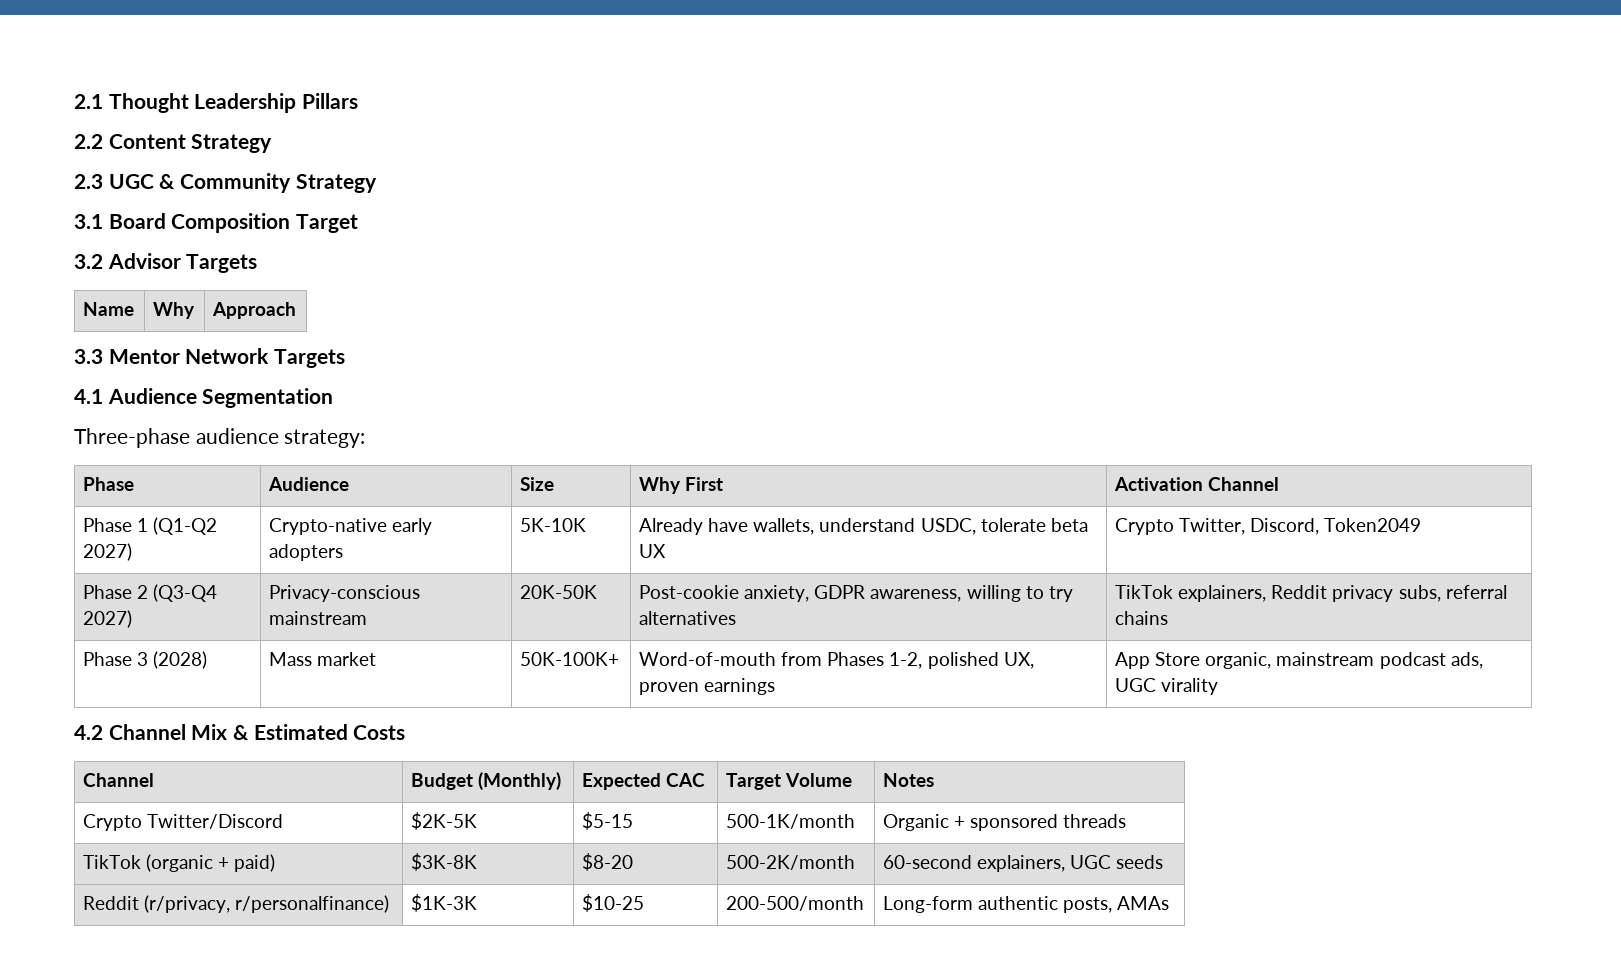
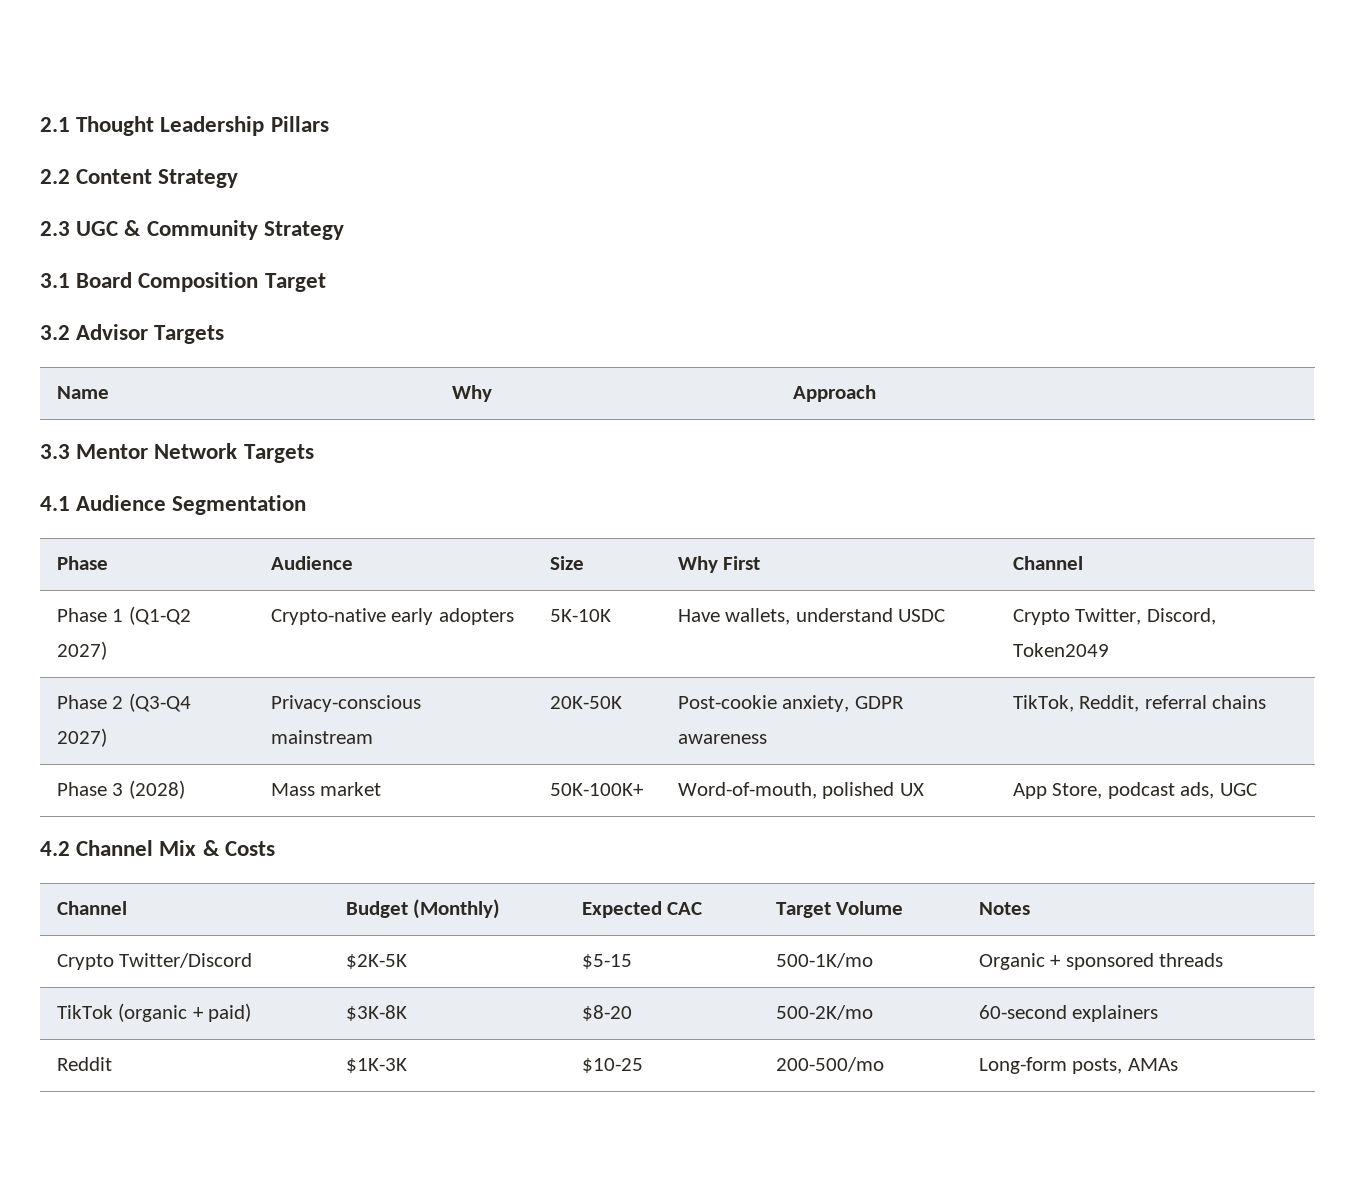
[74,428,366,448] // Three-phase audience strategy: -> (307, 505) none
[1114,477,1204,491] Activation -> (761, 563) none
[639,518,1088,535] [639,544,667,558] Already have wallets, understand USDC, tolerate beta UX -> [677,608,946,625] Have wallets, understand USDC
[870,585,1073,602] [639,611,737,625] [1115,585,1441,602] awareness, willing to try alternatives | TikTok explainers, Reddit privacy subs, -> [677,734,767,744] [1012,695,1140,712] awareness | TikTok, Reddit,
[639,652,1034,669] [639,678,776,695] [1115,652,1375,669] Word-of-mouth from Phases 1-2, polished UX, proven earnings | App Store organic, mainstream -> [677,782,924,799] [1012,783,1103,799] Word-of-mouth, polished UX | App Store,
[1161,678,1219,695] virality -> (1257, 789) none
[253,724,348,740] Estimated -> (220, 848) none
[726,814,856,829] 500-1K/month -> [775,953,873,968] 500-1K/mo
[726,855,856,870] 500-2K/month -> [775,1005,873,1020] 500-2K/mo
[977,855,1164,872] [83,895,390,913] explainers, UGC seeds // Reddit (r/privacy, r/personalfinance) -> [1072,1005,1159,1022] [56,1057,112,1071] explainers // Reddit
[726,896,865,911] 200-500/month -> [775,1057,884,1072] 200-500/mo
[978,896,1059,910] authentic -> (1067, 1065) none

